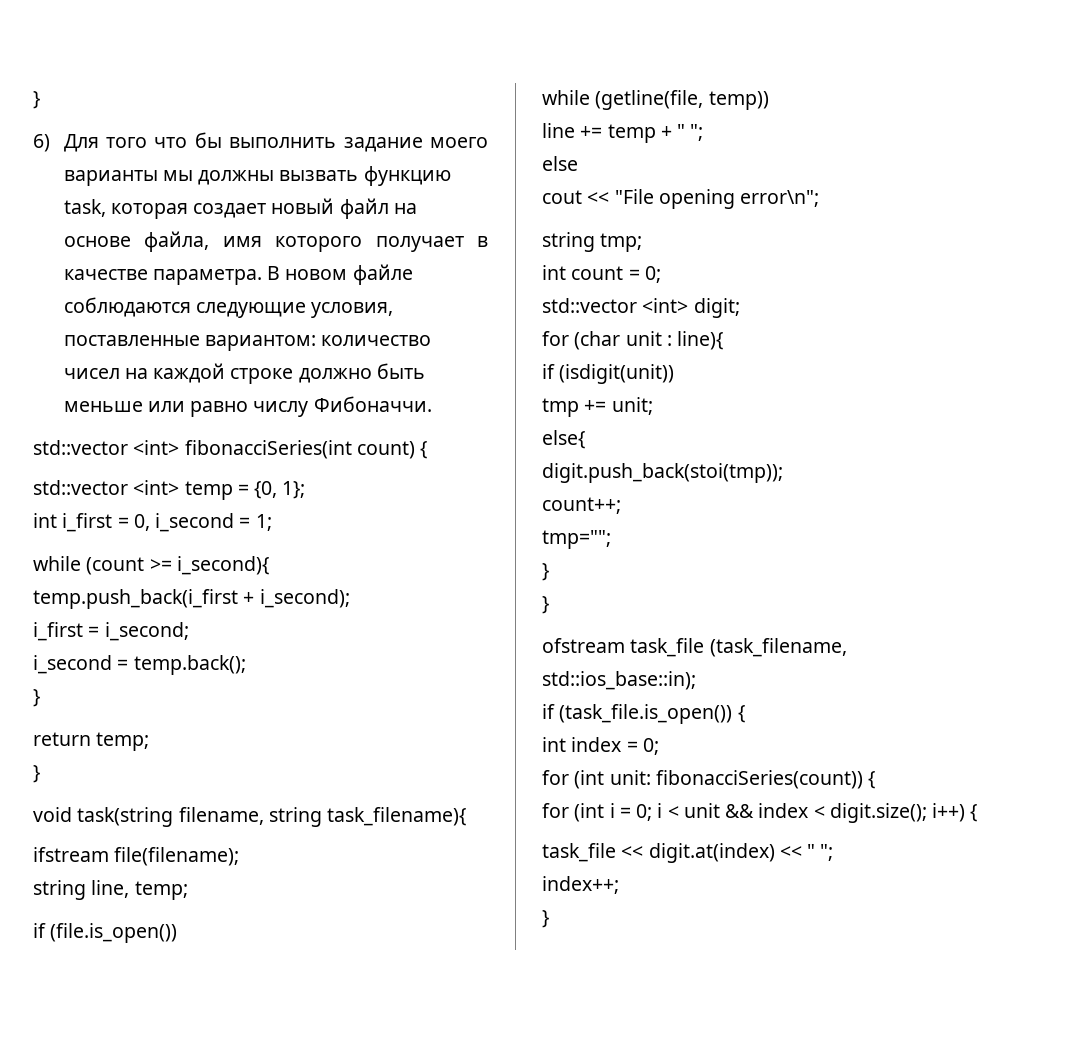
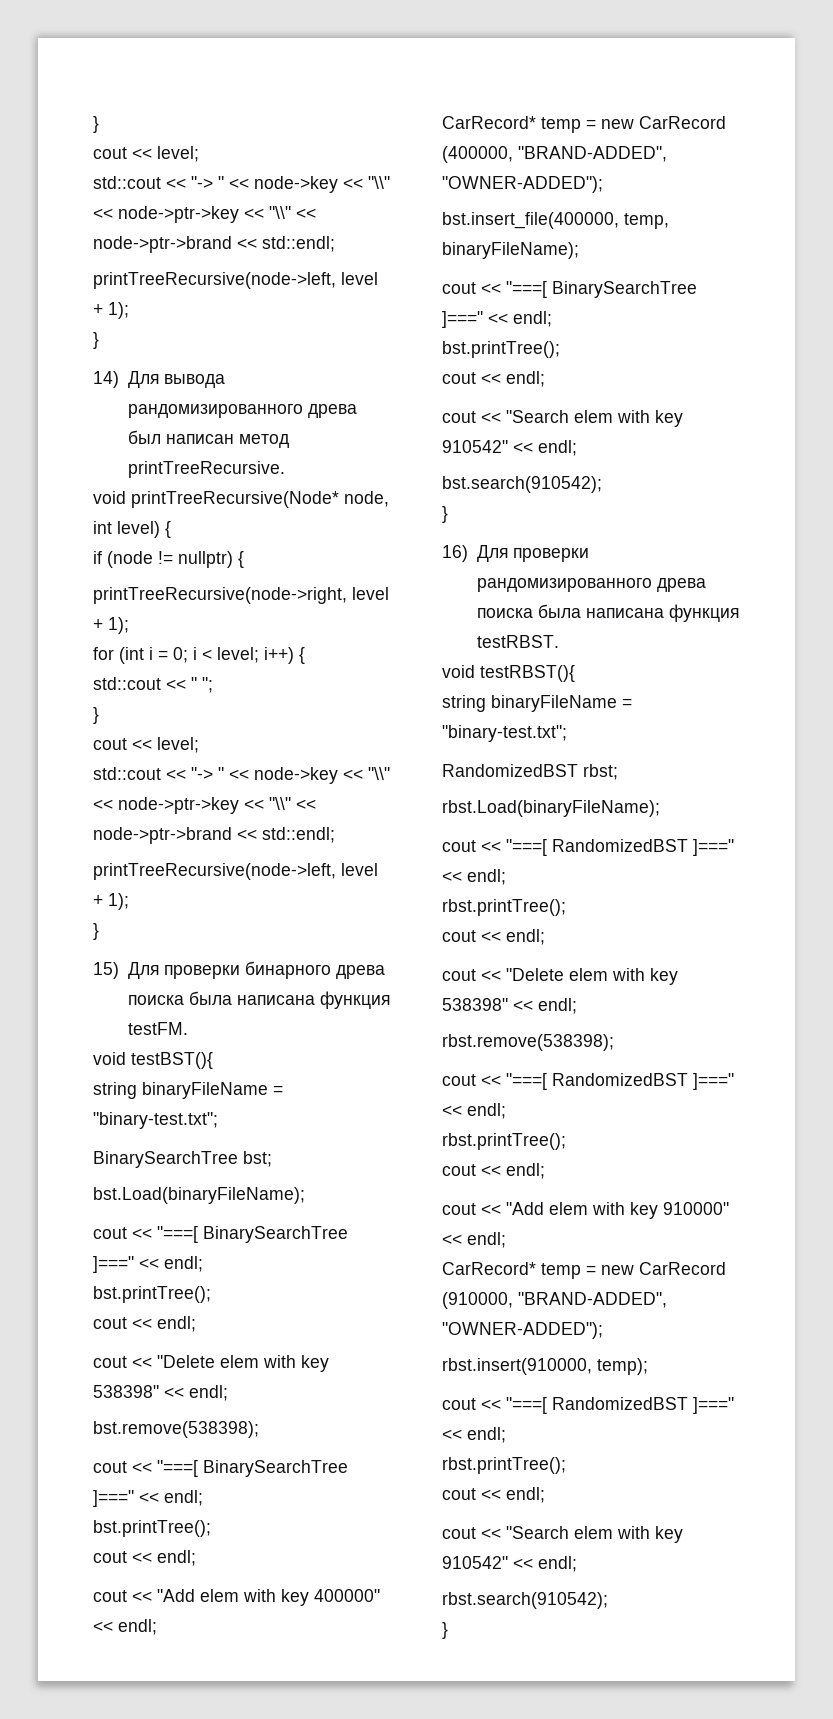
[33,91,40,109] [33,132,488,152] [63,166,451,186] [63,198,417,219] [63,231,488,252] [63,264,413,285] [63,297,394,318] [63,335,432,351] [63,363,425,384] [63,396,432,417] [33,440,428,459] [33,480,306,500] [33,513,272,532] [33,556,269,575] [33,589,350,609] [33,622,189,641] [33,655,246,675] [33,689,40,707] [33,732,150,751] [33,765,40,783] [33,807,467,827] [33,847,240,866] [33,880,188,900] [33,923,178,943] [542,90,769,110] [542,123,704,143] [542,156,578,171] [542,189,820,209] [542,232,643,252] [542,265,661,283] [542,298,740,318] [542,331,724,350] [542,364,675,384] [542,397,653,417] [542,430,585,449] [542,463,783,483] [542,497,621,514] [542,530,611,549] [542,563,549,581] [542,596,549,614] [542,638,847,657] [542,671,696,690] [542,704,745,724] [542,737,659,755] [542,770,876,789] } // 6) Для того что бы выполнить задание моего варианты мы должны вызвать функцию task, которая создает новый файл на основе файла, имя которого получает в качестве параметра. В новом файле соблюдаются следующие условия, поставленные вариантом: количество чисел на каждой строке должно быть меньше или равно числу Фибоначчи. // std::vector <int> fibonacciSeries(int count) { // std::vector <int> temp = {0, 1}; // int i_first = 0, i_second = 1; // while (count >= i_second){ // temp.push_back(i_first + i_second); // i_first = i_second; // i_second = temp.back(); // } // return temp; // } // void task(string filename, string task_filename){ // ifstream file(filename); // string line, temp; // if (file.is_open()) // while (getline(file, temp)) // line += temp + " "; // else // cout << "File opening error\n"; // string tmp; // int count = 0; // std::vector <int> digit; // for (char unit : line){ // if (isdigit(unit)) // tmp += unit; // else{ // digit.push_back(stoi(tmp)); // count++; // tmp=""; // } // } // ofstream task_file (task_filename, std::ios_base::in); // if (task_file.is_open()) { // int index = 0; // for (int unit: fibonacciSeries(count)) { -> [93,116,99,133] [93,146,199,162] [93,176,390,193] [93,206,316,223] [93,236,335,253] [93,272,378,289] [93,302,129,319] [93,332,99,349] [93,371,225,388] [127,404,357,418] [127,430,289,448] [127,461,285,478] [93,491,389,508] [93,521,171,538] [93,551,244,568] [93,587,389,604] [93,617,129,634] } // cout << level; // std::cout << "-> " << node->key << "\\" << node->ptr->key << "\\" << node->ptr->brand << std::endl; // printTreeRecursive(node->left, level + 1); // } // 14) Для вывода рандомизированного древа был написан метод printTreeRecursive. // void printTreeRecursive(Node* node, int level) { // if (node != nullptr) { // printTreeRecursive(node->right, level + 1);
[683,803,927,823] unit && index < digit.size(); -> [217,647,259,663] level;
[542,843,775,863] task_file << digit.at(index) -> [93,677,161,690] std::cout
[542,876,619,894] index++; -> [93,707,99,724] [93,737,199,753] [93,767,390,784] [93,797,316,814] [93,827,335,844] [93,863,378,880] [93,893,129,910] [93,923,99,940] [93,961,385,979] [127,991,390,1009] [127,1022,188,1035] [93,1052,213,1069] [93,1082,283,1099] [93,1112,218,1129] [93,1151,272,1168] [93,1187,305,1204] [93,1226,348,1243] [93,1256,203,1273] [93,1286,211,1303] [93,1316,196,1332] [93,1355,329,1372] [93,1385,228,1401] [93,1421,259,1438] [93,1460,348,1477] [93,1490,203,1507] [93,1520,211,1537] [93,1550,196,1566] [93,1589,380,1606] [93,1619,157,1635] [442,116,726,133] [442,146,667,163] [442,176,603,193] [442,212,669,229] [442,242,579,259] [442,281,697,298] [442,311,552,328] [442,341,560,358] [442,371,545,387] [442,410,683,427] [442,440,577,456] [442,476,602,493] [442,506,448,523] [442,545,589,562] [476,578,706,592] [476,604,739,622] [476,635,559,648] [442,665,575,682] [442,695,632,712] [442,725,567,742] [442,764,618,780] [442,800,660,817] [442,839,734,856] [442,869,506,885] [442,899,566,916] [442,929,545,945] [442,968,678,985] [442,998,577,1014] [442,1034,614,1051] [442,1073,734,1090] [442,1103,506,1119] [442,1133,566,1150] [442,1163,545,1179] [442,1202,729,1219] [442,1232,506,1248] [442,1262,726,1279] [442,1292,667,1309] [442,1322,603,1339] [442,1358,648,1375] [442,1397,734,1414] [442,1427,506,1443] [442,1457,566,1474] [442,1487,545,1503] [442,1526,683,1543] [442,1556,577,1572] [442,1592,608,1609] } // cout << level; // std::cout << "-> " << node->key << "\\" << node->ptr->key << "\\" << node->ptr->brand << std::endl; // printTreeRecursive(node->left, level + 1); // } // 15) Для проверки бинарного древа поиска была написана функция testFM. // void testBST(){ // string binaryFileName = "binary-test.txt"; // BinarySearchTree bst; // bst.Load(binaryFileName); // cout << "===[ BinarySearchTree ]===" << endl; // bst.printTree(); // cout << endl; // cout << "Delete elem with key 538398" << endl; // bst.remove(538398); // cout << "===[ BinarySearchTree ]===" << endl; // bst.printTree(); // cout << endl; // cout << "Add elem with key 400000" << endl; // CarRecord* temp = new CarRecord (400000, "BRAND-ADDED", "OWNER-ADDED"); // bst.insert_file(400000, temp, binaryFileName); // cout << "===[ BinarySearchTree ]===" << endl; // bst.printTree(); // cout << endl; // cout << "Search elem with key 910542" << endl; // bst.search(910542); // } // 16) Для проверки рандомизированного древа поиска была написана функция testRBST. // void testRBST(){ // string binaryFileName = "binary-test.txt"; // RandomizedBST rbst; // rbst.Load(binaryFileName); // cout << "===[ RandomizedBST ]===" << endl; // rbst.printTree(); // cout << endl; // cout << "Delete elem with key 538398" << endl; // rbst.remove(538398); // cout << "===[ RandomizedBST ]===" << endl; // rbst.printTree(); // cout << endl; // cout << "Add elem with key 910000" << endl; // CarRecord* temp = new CarRecord (910000, "BRAND-ADDED", "OWNER-ADDED"); // rbst.insert(910000, temp); // cout << "===[ RandomizedBST ]===" << endl; // rbst.printTree(); // cout << endl; // cout << "Search elem with key 910542" << endl; // rbst.search(910542);

